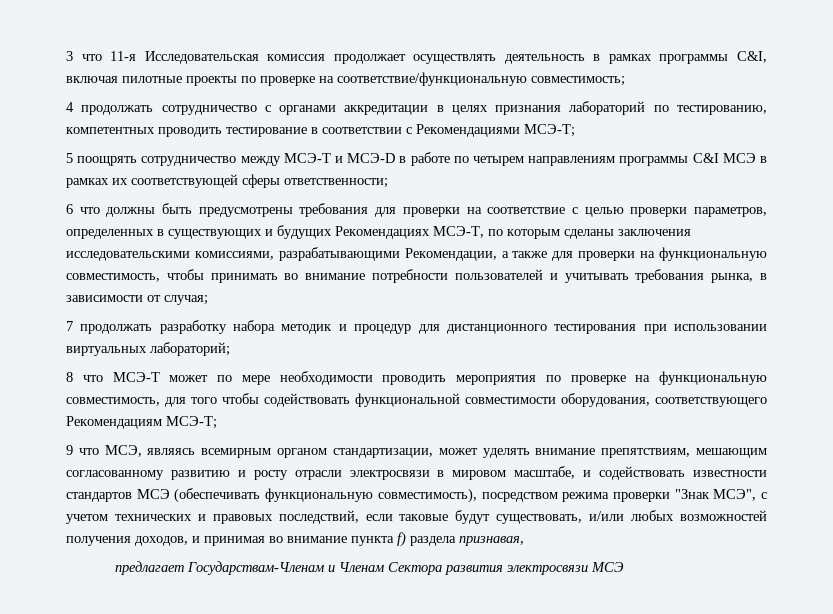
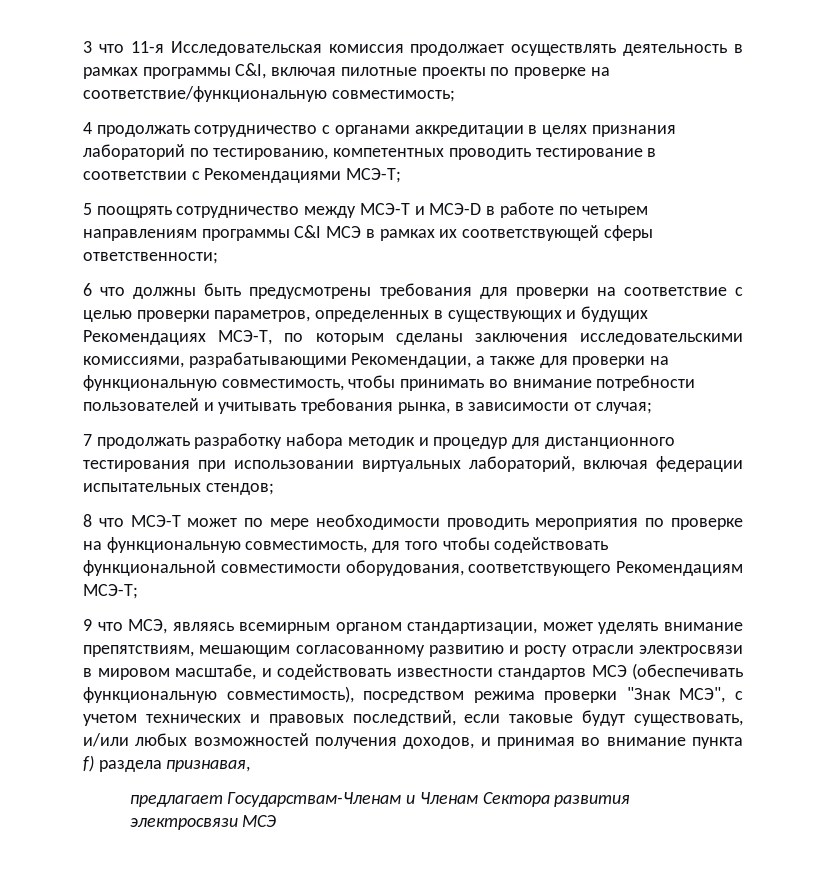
[150,342,230,356] лабораторий; -> [469,456,743,472] [83,483,274,495] лабораторий, включая федерации испытательных стендов;

